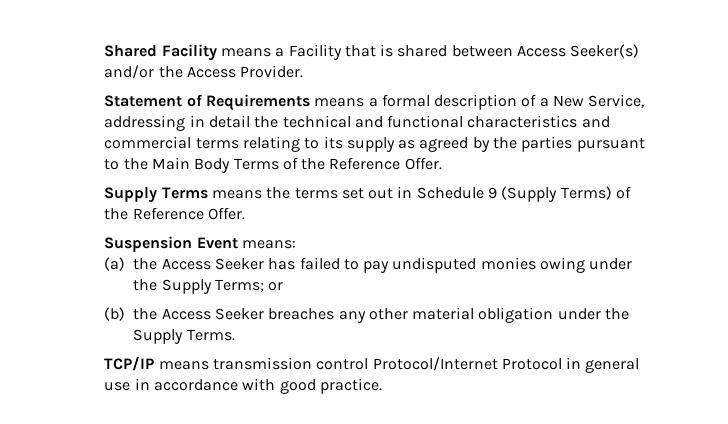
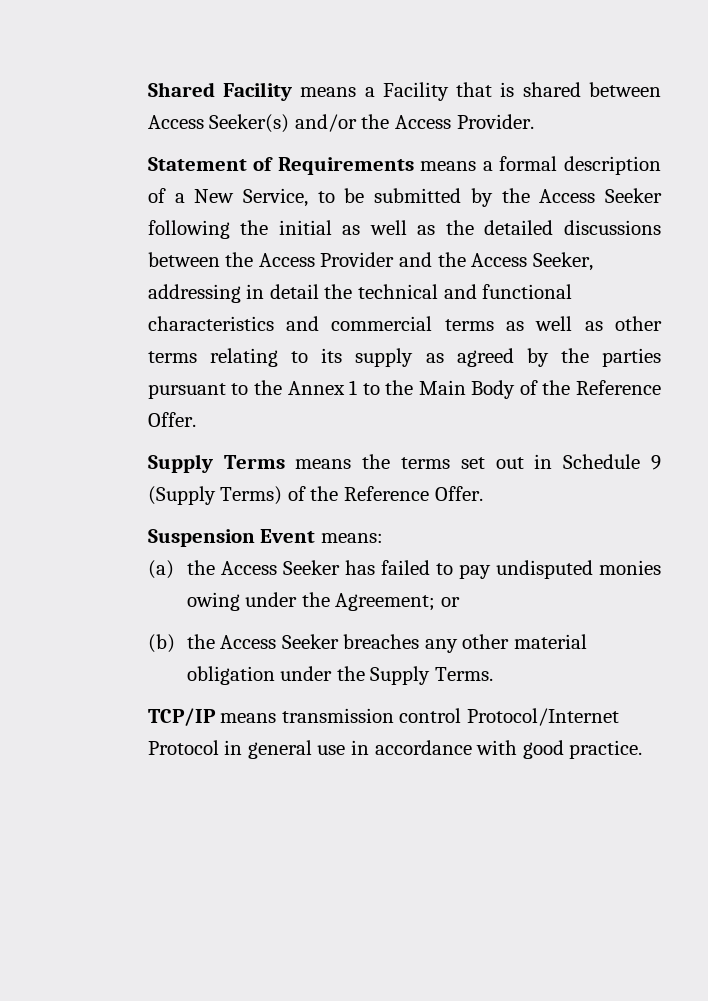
(645, 101) none -> [317,188,662,207] [147,220,661,239] [147,252,593,271] to be submitted by the Access Seeker following the initial as well as the detailed discussions between the Access Provider and the Access Seeker,
(239, 143) none -> [506,316,662,331] [147,351,197,363] as well as other terms
(148, 164) none -> [287,380,414,395] Annex 1 to the
[233,158,279,170] Terms -> (516, 389) none
[161,279,264,294] Supply Terms; -> [335,593,436,611] Agreement;

